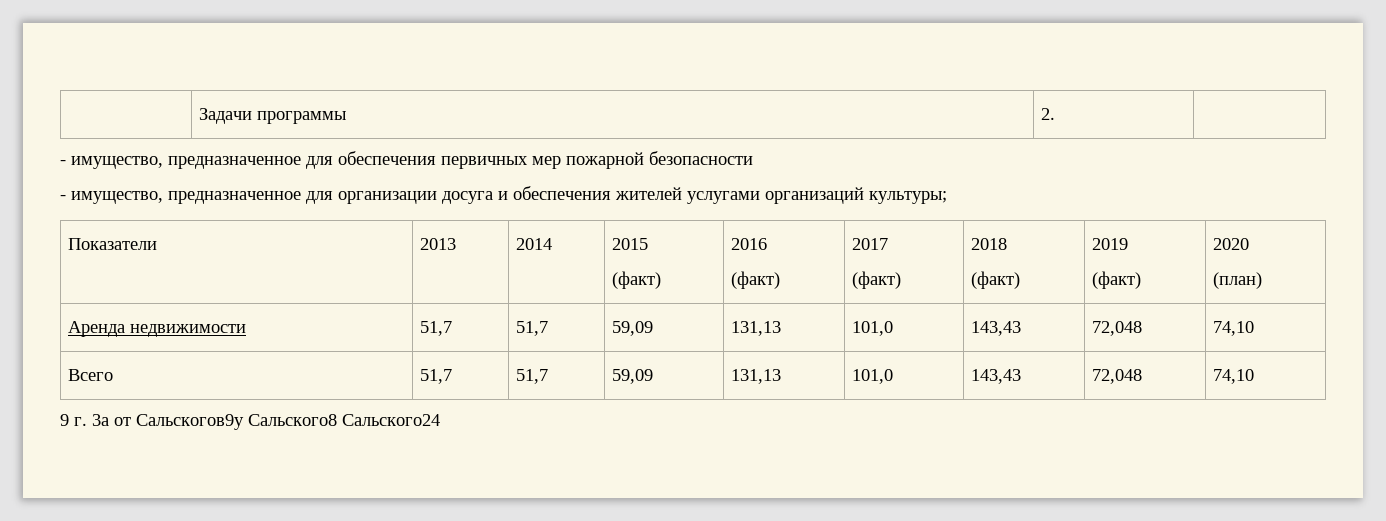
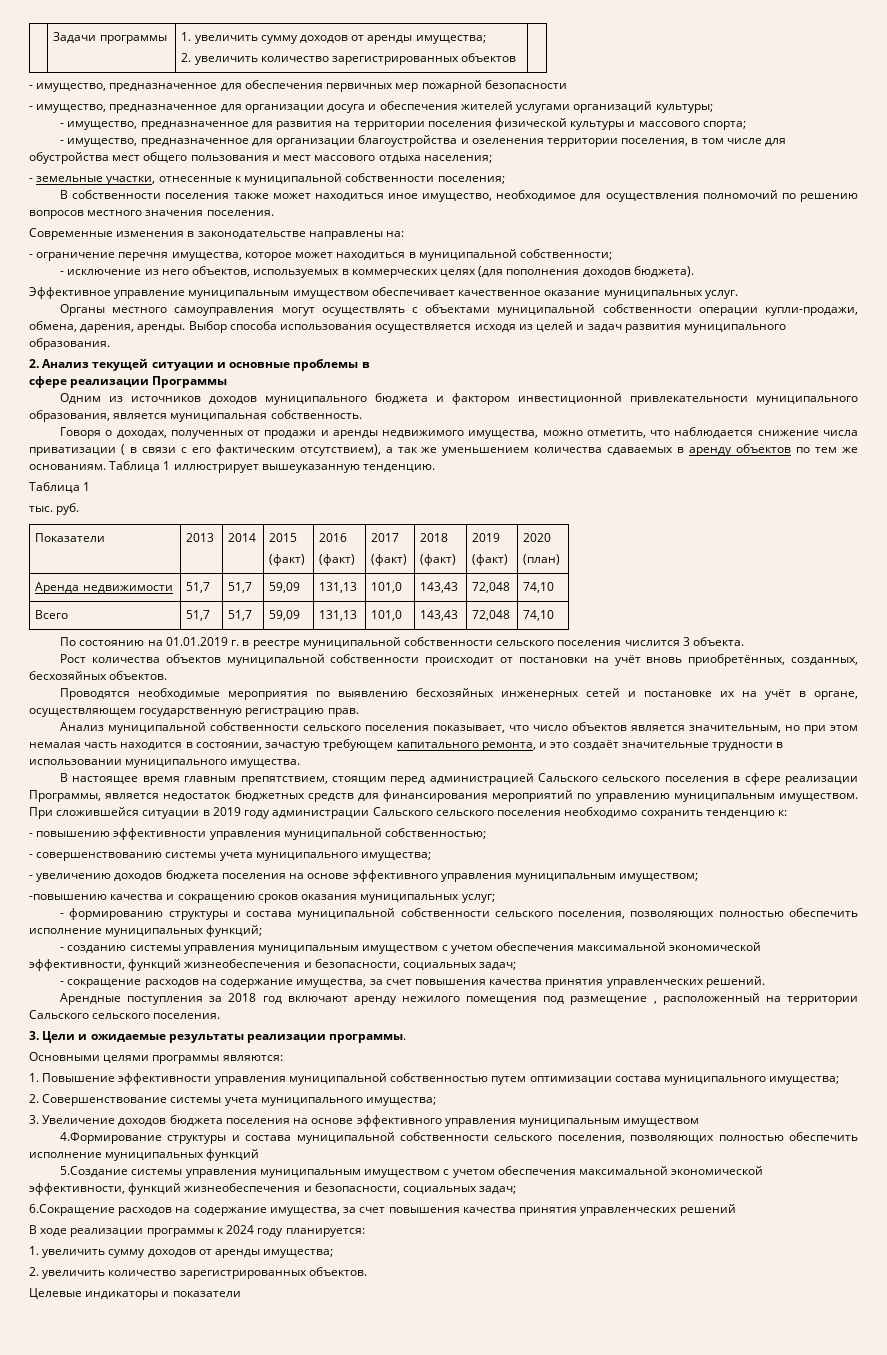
[1041,108,1056,120] 2. -> [181,32,486,44] [181,53,517,65] 1. увеличить сумму доходов от аренды имущества; // 2. увеличить количество зарегистрированных объектов
(947, 197) none -> [60,118,746,130] [60,135,787,147] [29,152,492,164] [29,173,505,185] [60,190,859,202] [29,210,274,219] [29,228,405,240] [29,249,613,261] [60,266,694,278] [29,287,738,299] [60,304,859,316] [29,321,787,333] [29,338,110,350] [29,359,370,371] [29,376,228,388] [60,393,858,405] [29,410,362,422] [60,427,859,439] [29,444,858,456] [29,461,436,473] [29,482,91,493] [29,503,80,515] // - имущество, предназначенное для развития на территории поселения физической культуры и массового спорта; // - имущество, предназначенное для организации благоустройства и озеленения территории поселения, в том числе для обустройства мест общего пользования и мест массового отдыха населения; // - земельные участки, отнесенные к муниципальной собственности поселения; // В собственности поселения также может находиться иное имущество, необходимое для осуществления полномочий по решению вопросов местного значения поселения. // Современные изменения в законодательстве направлены на: // - ограничение перечня имущества, которое может находиться в муниципальной собственности; // - исключение из него объектов, используемых в коммерческих целях (для пополнения доходов бюджета). // Эффективное управление муниципальным имуществом обеспечивает качественное оказание муниципальных услуг. // Органы местного самоуправления могут осуществлять с объектами муниципальной собственности операции купли-продажи, обмена, дарения, аренды. Выбор способа использования осуществляется исходя из целей и задач развития муниципального образования. // 2. Анализ текущей ситуации и основные проблемы в // сфере реализации Программы // Одним из источников доходов муниципального бюджета и фактором инвестиционной привлекательности муниципального образования, является муниципальная собственность. // Говоря о доходах, полученных от продажи и аренды недвижимого имущества, можно отметить, что наблюдается снижение числа приватизации ( в связи с его фактическим отсутствием), а так же уменьшением количества сдаваемых в аренду объектов по тем же основаниям. Таблица 1 иллюстрирует вышеуказанную тенденцию. // Таблица 1 // тыс. руб.
[60,414,440,430] 9 г. 3а от Сальскогов9у Сальского8 Сальского24 -> [60,637,745,649] [60,654,858,666] [29,671,168,680] [60,688,859,700] [29,708,359,717] [60,722,858,734] [29,739,784,751] [29,759,301,768] [60,773,858,785] [29,790,858,802] [29,807,788,819] [29,828,487,840] [29,852,432,861] [29,870,699,882] [29,894,495,903] [60,908,859,920] [29,925,263,937] [60,942,762,954] [29,959,517,971] [60,976,765,988] [60,993,858,1005] [29,1010,221,1019] [29,1031,407,1043] [29,1052,283,1064] [29,1073,840,1085] [29,1094,437,1106] [29,1115,700,1127] [60,1132,858,1144] [29,1149,260,1161] [60,1166,764,1178] [29,1183,517,1195] [29,1204,736,1216] [29,1225,365,1237] [29,1246,334,1258] [29,1267,367,1279] [29,1288,241,1300] По состоянию на 01.01.2019 г. в реестре муниципальной собственности сельского поселения числится 3 объекта. // Рост количества объектов муниципальной собственности происходит от постановки на учёт вновь приобретённых, созданных, бесхозяйных объектов. // Проводятся необходимые мероприятия по выявлению бесхозяйных инженерных сетей и постановке их на учёт в органе, осуществляющем государственную регистрацию прав. // Анализ муниципальной собственности сельского поселения показывает, что число объектов является значительным, но при этом немалая часть находится в состоянии, зачастую требующем капитального ремонта, и это создаёт значительные трудности в использовании муниципального имущества. // В настоящее время главным препятствием, стоящим перед администрацией Сальского сельского поселения в сфере реализации Программы, является недостаток бюджетных средств для финансирования мероприятий по управлению муниципальным имуществом. При сложившейся ситуации в 2019 году администрации Сальского сельского поселения необходимо сохранить тенденцию к: // - повышению эффективности управления муниципальной собственностью; // - совершенствованию системы учета муниципального имущества; // - увеличению доходов бюджета поселения на основе эффективного управления муниципальным имуществом; // -повышению качества и сокращению сроков оказания муниципальных услуг; // - формированию структуры и состава муниципальной собственности сельского поселения, позволяющих полностью обеспечить исполнение муниципальных функций; // - созданию системы управления муниципальным имуществом с учетом обеспечения максимальной экономической эффективности, функций жизнеобеспечения и безопасности, социальных задач; // - сокращение расходов на содержание имущества, за счет повышения качества принятия управленческих решений. // Арендные поступления за 2018 год включают аренду нежилого помещения под размещение , расположенный на территории Сальского сельского поселения. // 3. Цели и ожидаемые результаты реализации программы. // Основными целями программы являются: // 1. Повышение эффективности управления муниципальной собственностью путем оптимизации состава муниципального имущества; // 2. Совершенствование системы учета муниципального имущества; // 3. Увеличение доходов бюджета поселения на основе эффективного управления муниципальным имуществом // 4.Формирование структуры и состава муниципальной собственности сельского поселения, позволяющих полностью обеспечить исполнение муниципальных функций // 5.Создание системы управления муниципальным имуществом с учетом обеспечения максимальной экономической эффективности, функций жизнеобеспечения и безопасности, социальных задач; // 6.Сокращение расходов на содержание имущества, за счет повышения качества принятия управленческих решений // В ходе реализации программы к 2024 году планируется: // 1. увеличить сумму доходов от аренды имущества; // 2. увеличить количество зарегистрированных объектов. // Целевые индикаторы и показатели

